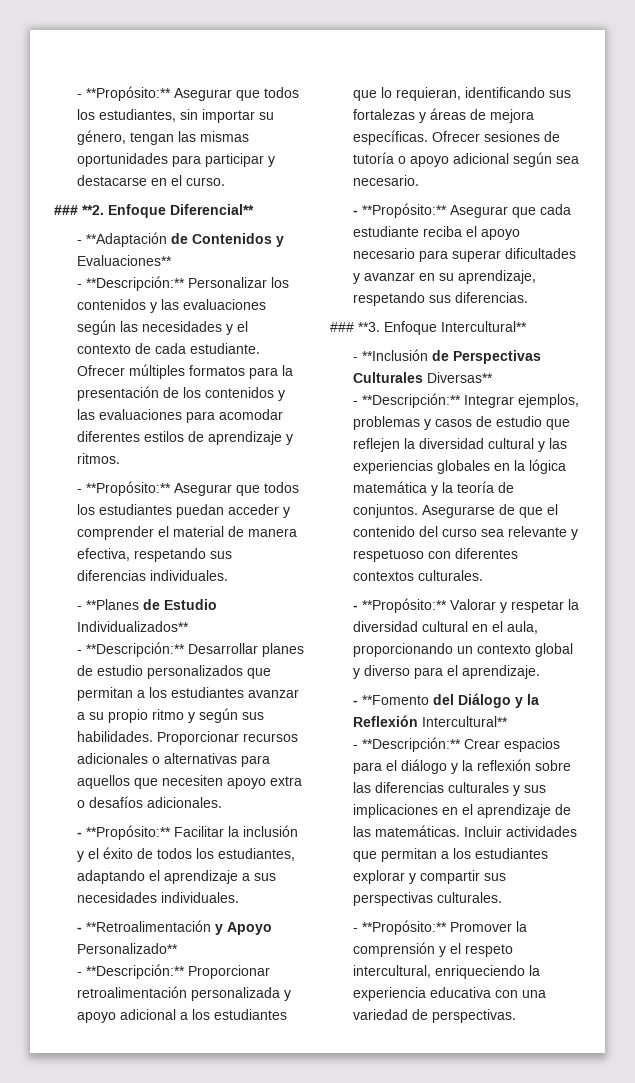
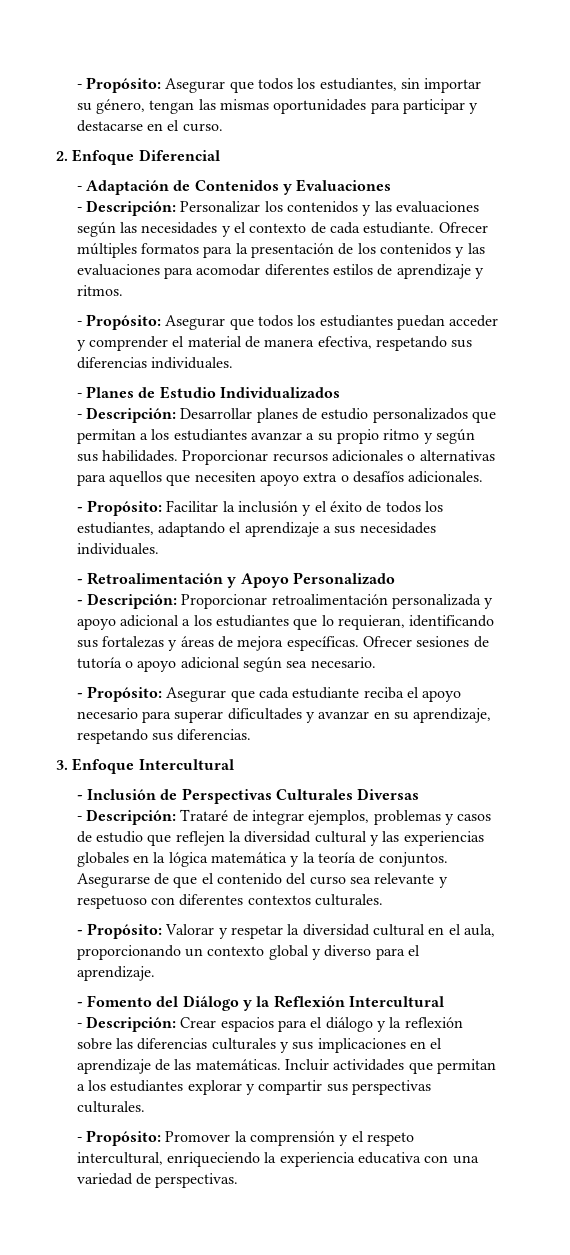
[77,86,172,101] - **Propósito:** -> [76,77,162,93] - Propósito:
[54,204,254,218] [77,232,168,247] ### **2. Enfoque Diferencial** // - **Adaptación -> [56,149,220,165] [76,180,170,195] 2. Enfoque Diferencial // - Adaptación
[77,255,173,266] [77,276,186,291] Evaluaciones** // - **Descripción:** -> [296,179,392,192] [76,200,177,216] Evaluaciones // - Descripción:
[86,481,172,496] **Propósito:** -> [86,314,162,330] Propósito:
[86,599,140,610] **Planes -> [86,386,135,398] Planes
[77,621,190,632] [77,642,186,657] Individualizados** // - **Descripción:** -> [220,387,341,399] [76,407,177,423] Individualizados // - Descripción:
[86,825,172,840] **Propósito:** -> [87,500,163,516] Propósito:
[86,920,212,932] **Retroalimentación -> [87,572,224,585] Retroalimentación
[77,943,179,954] [77,964,186,979] Personalizado** // - **Descripción:** -> [293,572,396,585] [76,593,178,609] Personalizado // - Descripción:
[362,203,448,218] **Propósito:** -> [87,686,163,702] Propósito:
[330,321,527,335] [353,349,429,361] ### **3. Enfoque Intercultural** // - **Inclusión -> [56,758,234,774] [76,789,157,800] 3. Enfoque Intercultural // - Inclusión
[427,372,494,383] [353,393,515,408] Diversas** // - **Descripción:** Integrar -> [357,788,420,800] [76,809,305,825] Diversas // - Descripción: Trataré de integrar
[362,598,448,613] **Propósito:** -> [87,923,163,939] Propósito:
[362,695,430,705] **Fomento -> [87,995,153,1007] Fomento
[422,716,509,727] [353,737,462,752] Intercultural** // - **Descripción:** -> [349,996,445,1007] [76,1016,177,1032] Intercultural // - Descripción:
[362,920,448,935] **Propósito:** -> [86,1130,162,1146] Propósito:

